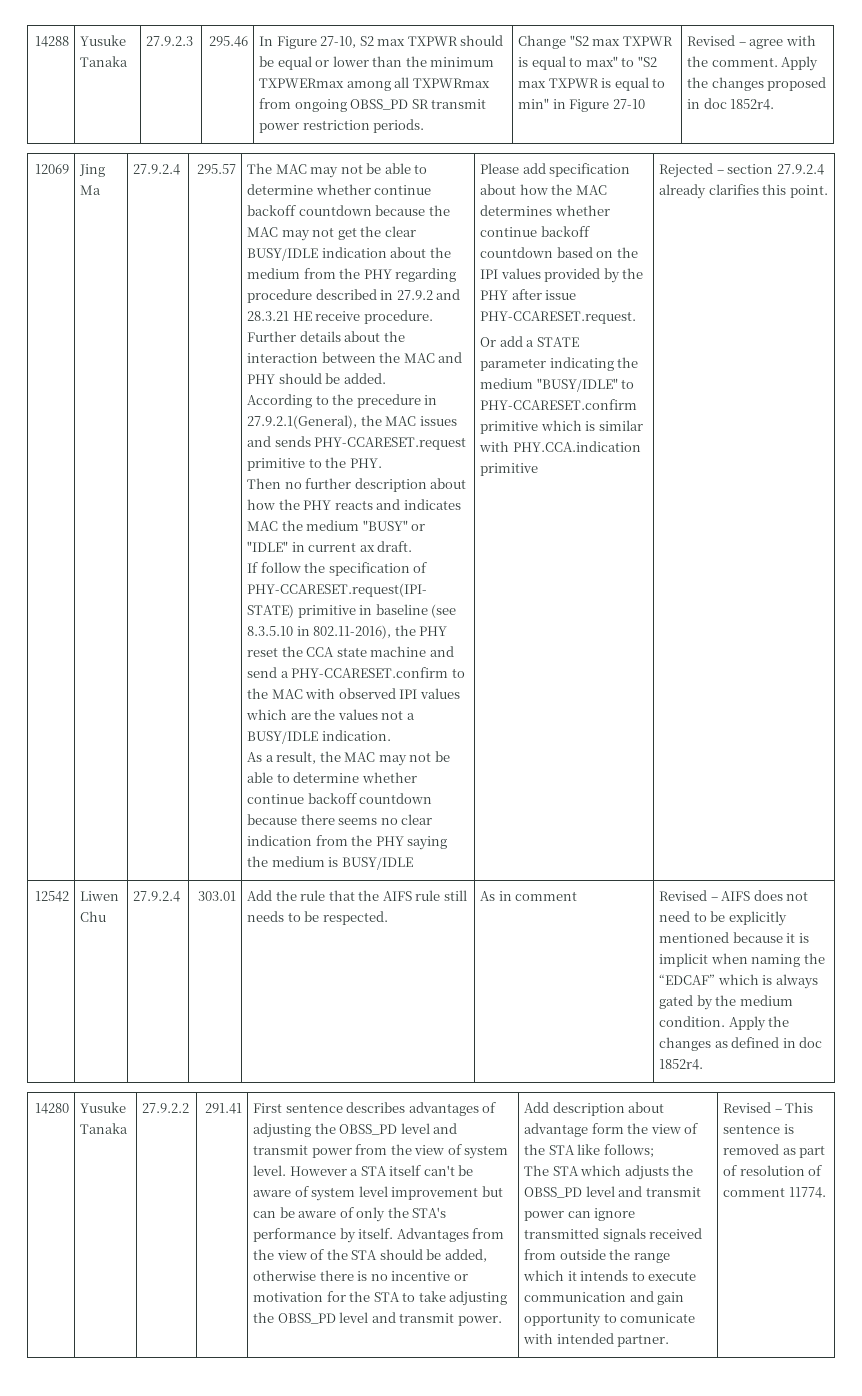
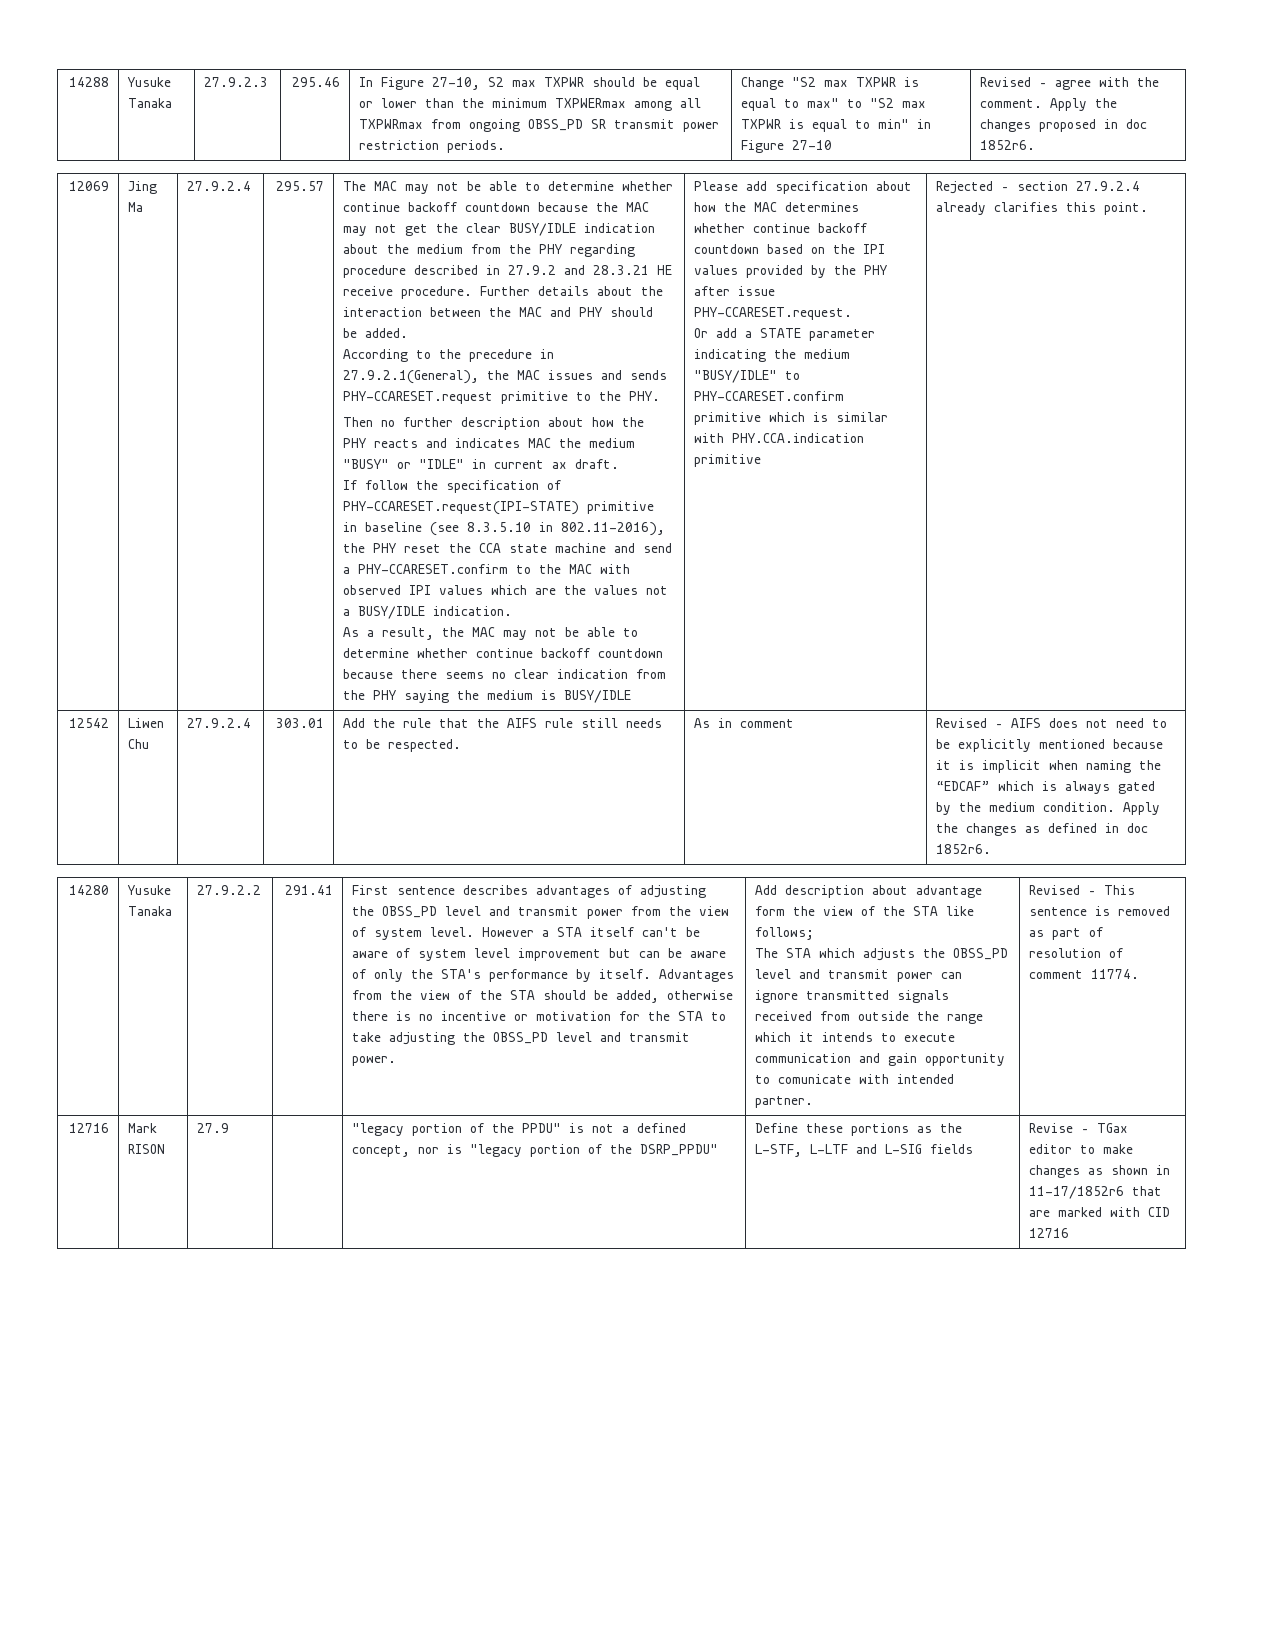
[730,99,775,110] 1852r4. -> [980,140,1036,150] 1852r6.
[659,1059,704,1070] 1852r4. -> [936,844,992,854] 1852r6.
(826, 1192) none -> [68,1123,109,1133] [128,1123,158,1133] [128,1144,166,1154] [197,1123,230,1133] [352,1123,687,1136] [352,1144,719,1157] [755,1123,963,1136] [755,1144,974,1157] [1029,1123,1129,1133] [1029,1144,1134,1154] [1029,1165,1171,1178] [1029,1186,1163,1199] [1029,1207,1171,1217] [1029,1228,1070,1238] // 12716 | Mark RISON | 27.9 | | "legacy portion of the PPDU" is not a defined concept, nor is "legacy portion of the DSRP_PPDU" | Define these portions as the L-STF, L-LTF and L-SIG fields | Revise – TGax editor to make changes as shown in 11-17/1852r6 that are marked with CID 12716

